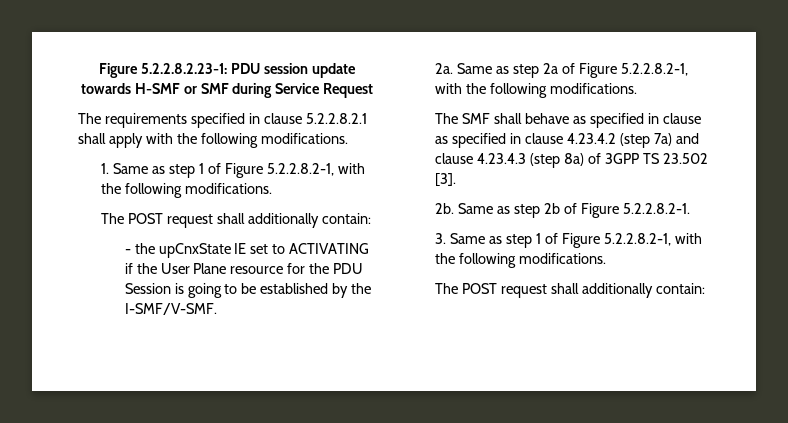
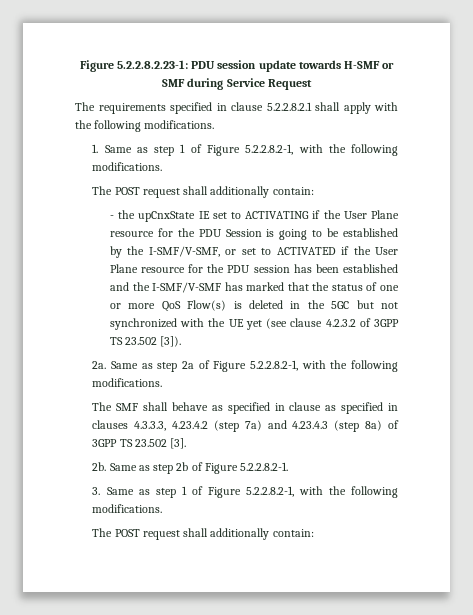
[124,303,217,315] I-SMF/V-SMF. -> [148,246,398,257] [109,264,398,273] [109,282,399,293] [109,300,398,312] [109,318,399,330] [109,336,182,347] I-SMF/V-SMF, or set to ACTIVATED if the User Plane resource for the PDU session has been established and the I-SMF/V-SMF has marked that the status of one or more QoS Flow(s) is deleted in the 5GC but not synchronized with the UE yet (see clause 4.2.3.2 of 3GPP TS 23.502 [3]).
[525,133,564,144] clause -> [92,420,167,431] clauses 4.3.3.3,
[435,153,474,164] clause -> (287, 424) none

